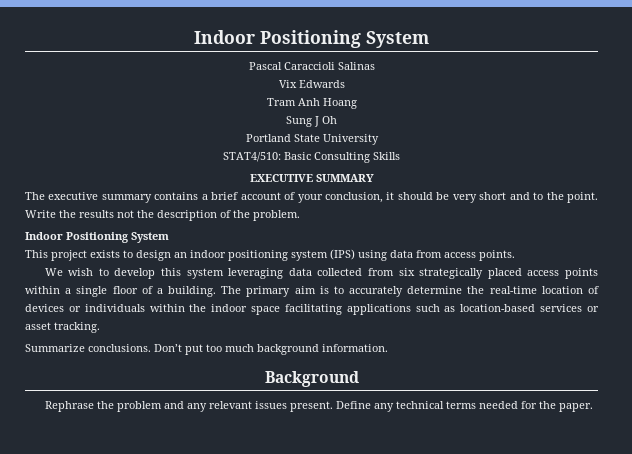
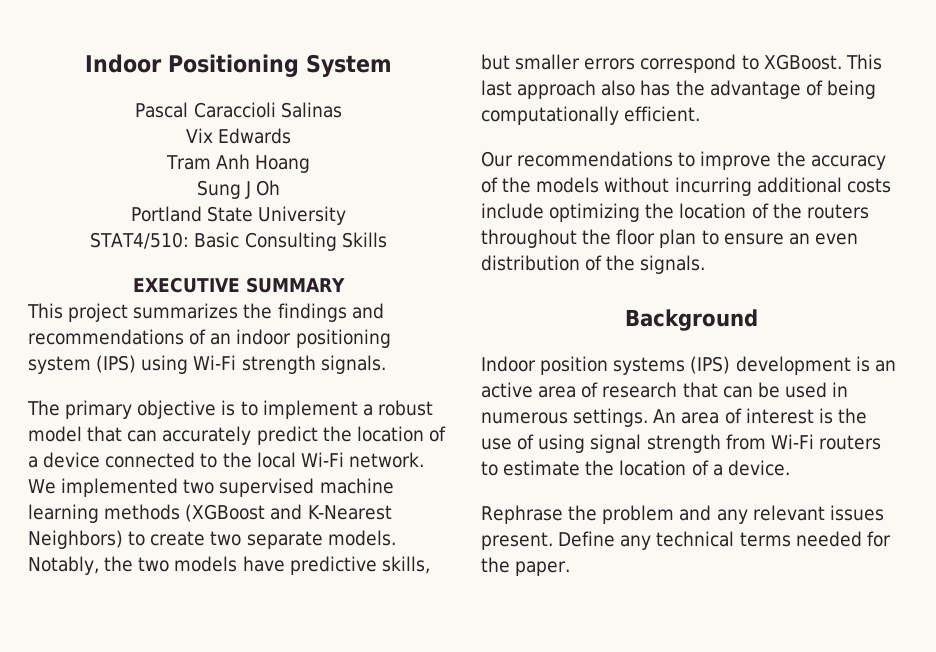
[25,192,599,203] [25,210,300,221] [25,232,169,243] [25,250,171,261] The executive summary contains a brief account of your conclusion, it should be very short and to the point. Write the results not the description of the problem. // Indoor Positioning System // This project exists to design -> [27,303,384,322] [28,329,207,345] This project summarizes the findings and recommendations of
[390,250,515,261] [44,268,598,279] [25,286,599,297] [25,304,599,315] [25,322,100,333] [25,344,388,355] [264,371,359,387] data from access points. // We wish to develop this system leveraging data collected from six strategically placed access points within a single floor of a building. The primary aim is to accurately determine the real-time location of devices or individuals within the indoor space facilitating applications such as location-based services or asset tracking. // Summarize conclusions. Don’t put too much background information. // Background -> [193,355,386,374] [27,400,433,419] [28,426,446,445] [28,452,424,468] [28,478,394,497] [28,504,393,523] [28,530,396,549] [28,556,430,575] [481,54,882,73] [481,80,876,99] [481,106,701,125] [481,151,886,170] [481,177,891,196] [481,203,869,222] [481,229,858,248] [481,255,706,274] [625,309,758,331] [481,356,896,375] [481,382,849,398] [481,408,867,427] [481,434,881,453] [481,460,790,476] Wi-Fi strength signals. // The primary objective is to implement a robust model that can accurately predict the location of a device connected to the local Wi-Fi network. We implemented two supervised machine learning methods (XGBoost and K-Nearest Neighbors) to create two separate models. Notably, the two models have predictive skills, but smaller errors correspond to XGBoost. This last approach also has the advantage of being computationally efficient. // Our recommendations to improve the accuracy of the models without incurring additional costs include optimizing the location of the routers throughout the floor plan to ensure an even distribution of the signals. // Background // Indoor position systems (IPS) development is an active area of research that can be used in numerous settings. An area of interest is the use of using signal strength from Wi-Fi routers to estimate the location of a device.

